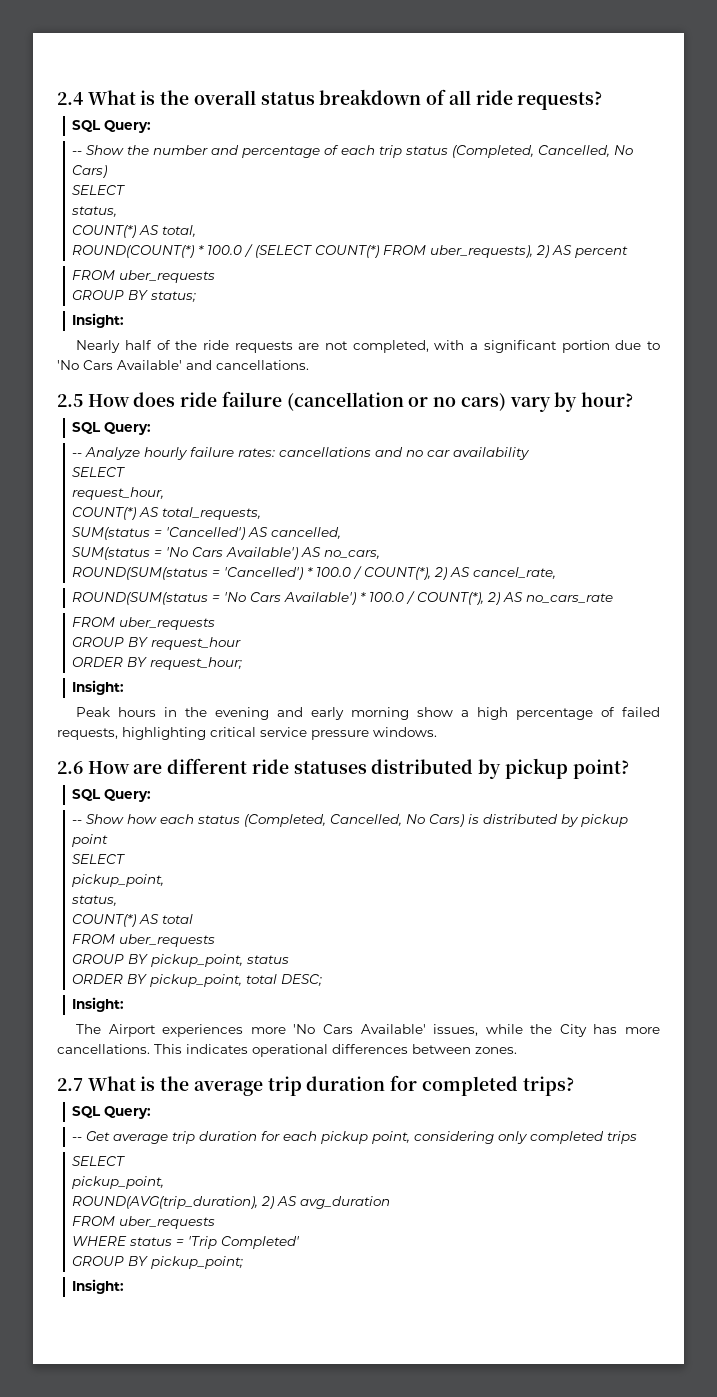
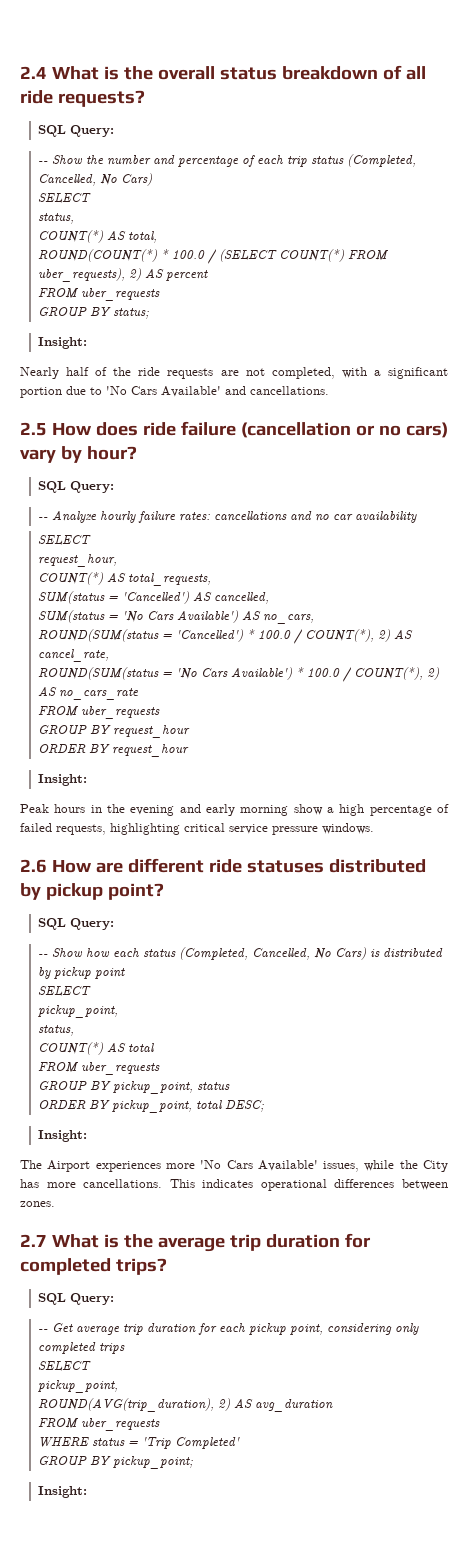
[150,657,243,670] request_hour; -> [112,744,190,757] request_hour

